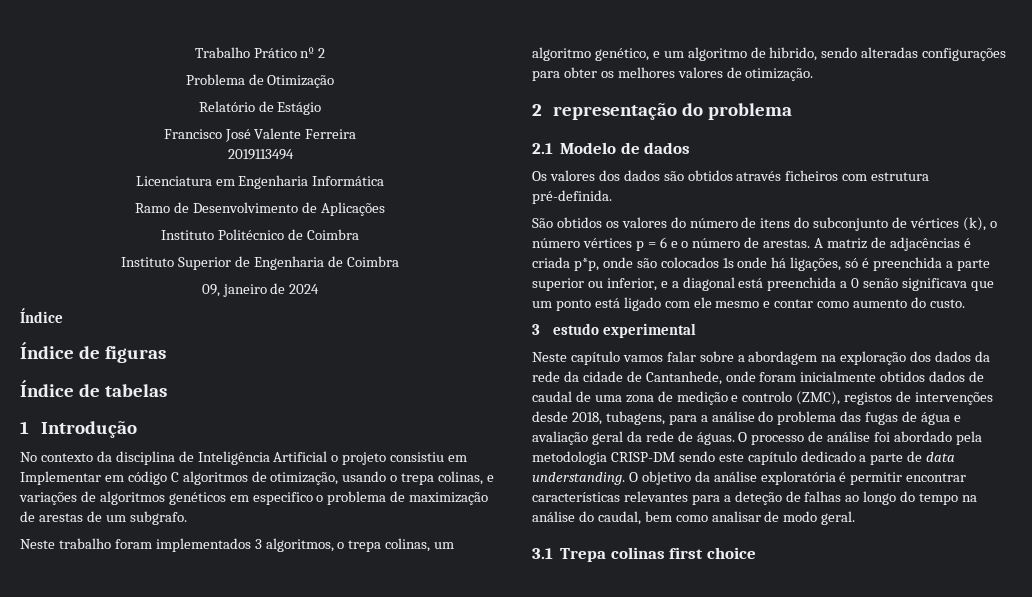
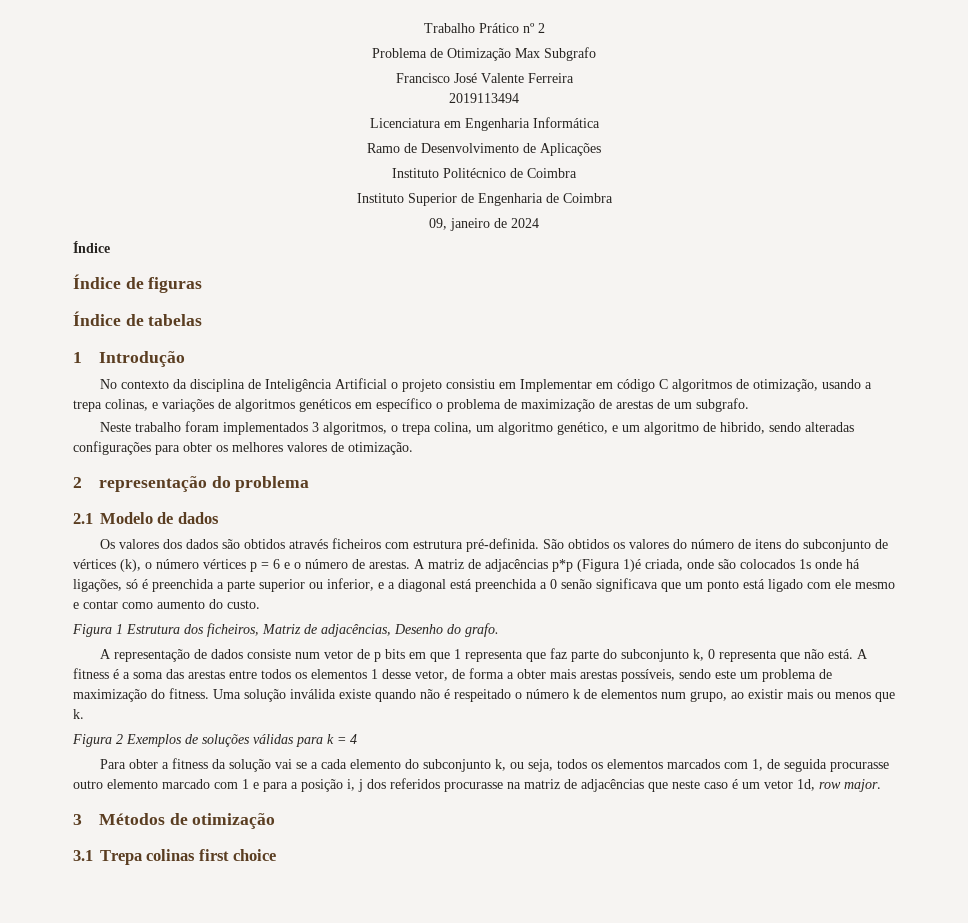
[198,101,322,115] // Relatório de Estágio -> [515,47,596,61] Max Subgrafo
[390,475,398,482] o -> [865,382,873,389] a
[252,492,313,505] especifico -> [376,398,432,412] específico
[385,538,431,552] colinas, -> [434,422,473,434] colina,
(612, 197) // -> (540, 545) none
[963,238,971,248] [532,257,599,271] é criada p*p, -> [552,559,683,572] p*p (Figura 1)é criada,
[532,323,697,338] [532,351,991,365] [532,371,985,385] [532,391,994,405] [532,411,961,425] [532,431,982,445] [532,451,956,465] [532,471,967,485] [532,491,978,505] [532,511,856,525] 3 estudo experimental // Neste capítulo vamos falar sobre a abordagem na exploração dos dados da rede da cidade de Cantanhede, onde foram inicialmente obtidos dados de caudal de uma zona de medição e controlo (ZMC), registos de intervenções desde 2018, tubagens, para a análise do problema das fugas de água e avaliação geral da rede de águas. O processo de análise foi abordado pela metodologia CRISP-DM sendo este capítulo dedicado a parte de data understanding. O objetivo da análise exploratória é permitir encontrar características relevantes para a deteção de falhas ao longo do tempo na análise do caudal, bem como analisar de modo geral. -> [72,623,499,637] [100,648,869,662] [73,668,832,682] [73,688,895,702] [73,709,84,719] [72,734,357,747] [100,758,890,772] [73,778,881,792] [73,813,276,829] Figura 1 Estrutura dos ficheiros, Matriz de adjacências, Desenho do grafo. // A representação de dados consiste num vetor de p bits em que 1 representa que faz parte do subconjunto k, 0 representa que não está. A fitness é a soma das arestas entre todos os elementos 1 desse vetor, de forma a obter mais arestas possíveis, sendo este um problema de maximização do fitness. Uma solução inválida existe quando não é respeitado o número k de elementos num grupo, ao existir mais ou menos que k. // Figura 2 Exemplos de soluções válidas para k = 4 // Para obter a fitness da solução vai se a cada elemento do subconjunto k, ou seja, todos os elementos marcados com 1, de seguida procurasse outro elemento marcado com 1 e para a posição i, j dos referidos procurasse na matriz de adjacências que neste caso é um vetor 1d, row major. // 3 Métodos de otimização

